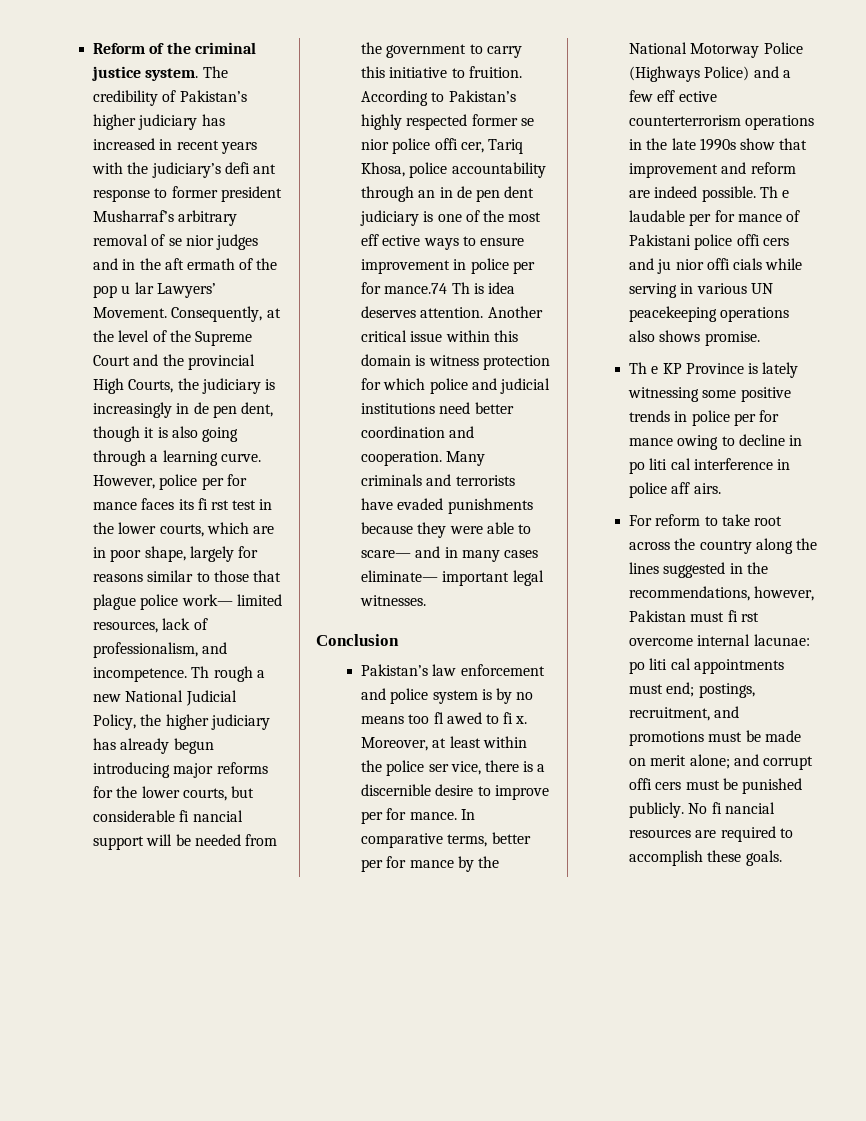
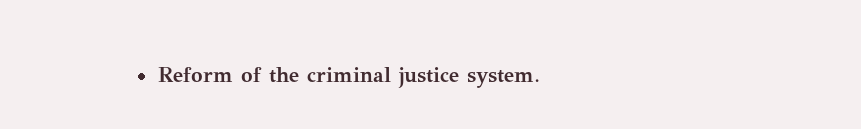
[202,66,228,78] [93,90,247,106] [93,114,225,130] [93,138,257,154] [92,162,277,178] [93,186,282,202] [93,210,238,226] [93,234,259,250] [93,258,278,270] [93,282,216,298] [93,306,281,322] [93,330,253,346] [93,354,255,370] [93,378,276,394] [93,402,274,418] [93,426,239,442] [93,450,261,466] [93,474,247,490] [93,498,273,510] [93,522,275,537] [93,546,259,562] [93,570,282,582] [93,594,282,610] [93,618,208,633] [93,642,228,658] [93,666,265,682] [93,690,237,706] [93,714,270,730] [93,738,214,754] [93,762,268,778] [93,786,255,801] [93,810,243,822] [93,834,278,850] [361,42,522,58] [361,66,522,78] [361,90,516,106] [361,114,534,130] [361,138,524,154] [361,162,546,178] [361,186,535,202] [360,210,542,226] [361,234,525,250] [361,258,535,274] [361,282,516,294] [361,306,543,318] [361,330,518,342] [361,354,550,370] [361,378,551,394] [361,402,514,414] [361,426,475,438] [361,451,486,466] [361,474,515,486] [361,498,533,514] [361,522,532,538] [361,546,539,562] [361,570,544,586] [360,595,427,606] [316,634,399,646] [361,664,545,676] [361,688,534,704] [361,712,528,724] [361,736,527,751] [361,760,546,776] [361,784,549,800] [361,808,475,824] [361,832,531,848] [361,856,500,872] [629,42,803,58] [629,66,791,82] [629,90,717,102] [629,115,815,130] [629,138,808,151] [629,162,796,178] [629,186,790,202] [629,210,801,226] [629,234,789,250] [629,258,803,274] [629,283,773,298] [629,306,790,322] [629,330,760,346] [629,362,799,378] [628,387,791,402] [629,410,780,426] [629,434,803,450] [629,458,791,474] [629,482,721,498] [629,514,783,526] [629,538,818,554] [629,562,768,578] [629,586,815,601] [629,610,759,622] [629,634,810,646] [629,658,784,674] [629,682,755,698] [629,706,740,721] [629,730,801,746] [629,754,814,770] [629,778,803,794] [629,802,775,818] [629,826,793,842] [629,850,782,866] The credibility of Pakistan’s higher judiciary has increased in recent years with the judiciary’s defi ant response to former president Musharraf’s arbitrary removal of se nior judges and in the aft ermath of the pop u lar Lawyers’ Movement. Consequently, at the level of the Supreme Court and the provincial High Courts, the judiciary is increasingly in de pen dent, though it is also going through a learning curve. However, police per for mance faces its fi rst test in the lower courts, which are in poor shape, largely for reasons similar to those that plague police work— limited resources, lack of professionalism, and incompetence. Th rough a new National Judicial Policy, the higher judiciary has already begun introducing major reforms for the lower courts, but considerable fi nancial support will be needed from the government to carry this initiative to fruition. According to Pakistan’s highly respected former se nior police offi cer, Tariq Khosa, police accountability through an in de pen dent judiciary is one of the most eff ective ways to ensure improvement in police per for mance.74 Th is idea deserves attention. Another critical issue within this domain is witness protection for which police and judicial institutions need better coordination and cooperation. Many criminals and terrorists have evaded punishments because they were able to scare— and in many cases eliminate— important legal witnesses. // Conclusion // Pakistan’s law enforcement and police system is by no means too fl awed to fi x. Moreover, at least within the police ser vice, there is a discernible desire to improve per for mance. In comparative terms, better per for mance by the National Motorway Police (Highways Police) and a few eff ective counterterrorism operations in the late 1990s show that improvement and reform are indeed possible. Th e laudable per for mance of Pakistani police offi cers and ju nior offi cials while serving in various UN peacekeeping operations also shows promise. // Th e KP Province is lately witnessing some positive trends in police per for mance owing to decline in po liti cal interference in police aff airs. // For reform to take root across the country along the lines suggested in the recommendations, however, Pakistan must fi rst overcome internal lacunae: po liti cal appointments must end; postings, recruitment, and promotions must be made on merit alone; and corrupt offi cers must be punished publicly. No fi nancial resources are required to accomplish these goals. -> (540, 79) none

